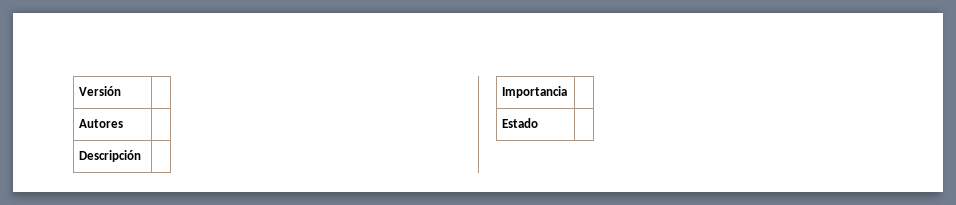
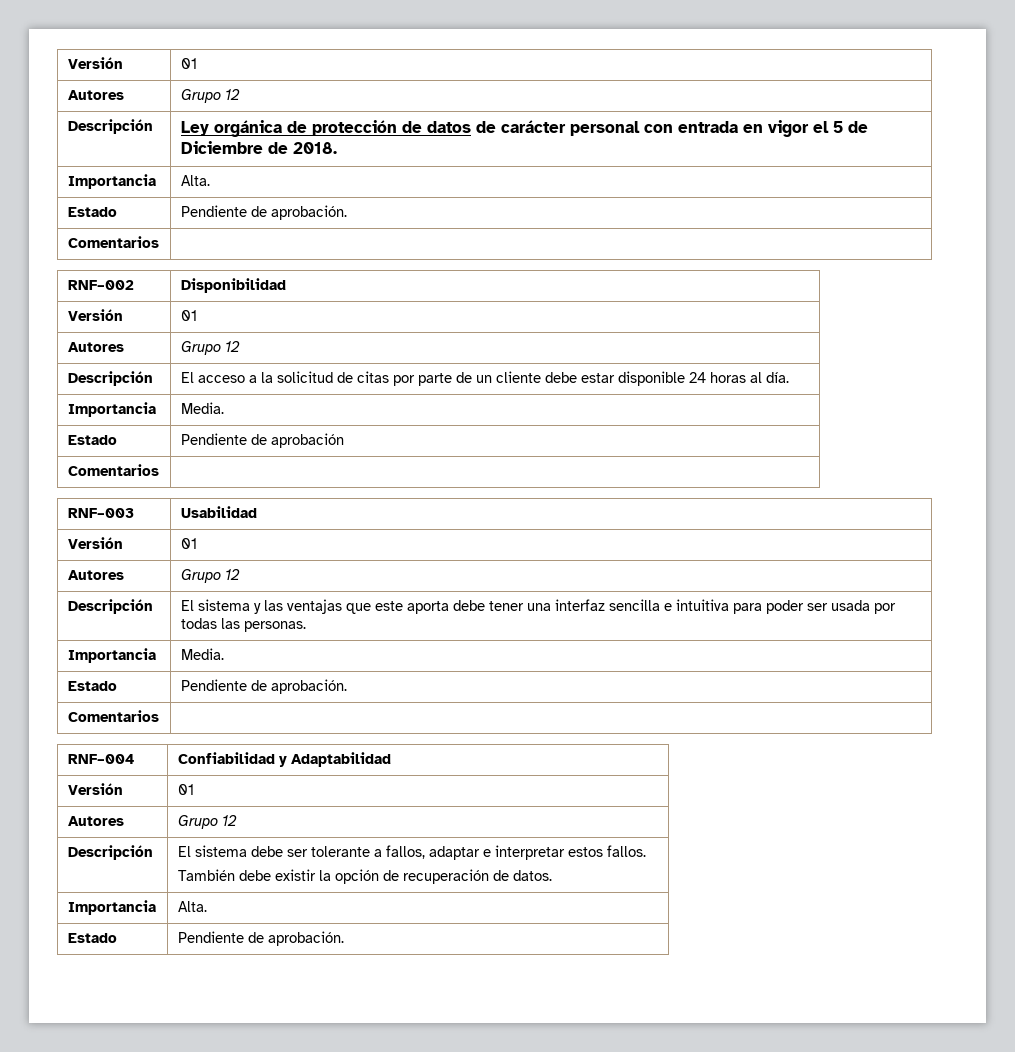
[79,86,122,96] [79,119,124,128] [79,150,142,162] [502,86,568,98] [502,118,539,128] Versión | // Autores | // Descripción | // Importancia | // Estado | -> [67,57,123,69] [180,58,197,69] [67,90,124,100] [180,89,240,103] [67,119,153,134] [180,120,868,137] [180,141,337,154] [67,174,156,189] [180,175,210,186] [67,207,117,217] [180,205,347,220] [67,236,159,248] [67,280,134,290] [180,278,286,293] [67,309,123,321] [180,310,197,321] [67,342,124,352] [180,341,240,355] [67,371,153,386] [180,371,789,386] [67,402,156,417] [180,402,224,414] [67,435,117,445] [180,433,344,448] [67,464,159,476] [67,508,134,518] [180,506,257,518] [67,537,123,549] [180,538,197,549] [67,570,124,580] [180,569,240,583] [67,599,153,614] [180,599,896,614] [180,618,306,632] [67,648,156,663] [180,648,224,660] [67,681,117,691] [180,679,347,694] [67,710,159,722] [67,754,134,764] [177,752,391,767] [67,783,123,795] [177,784,194,795] [67,816,124,826] [177,815,237,829] [67,845,153,860] [177,845,646,860] [177,869,552,884] [67,900,156,915] [177,901,207,912] [67,933,117,943] [177,931,344,946] Versión | 01 // Autores | Grupo 12 // Descripción | Ley orgánica de protección de datos de carácter personal con entrada en vigor el 5 de Diciembre de 2018. // Importancia | Alta. // Estado | Pendiente de aprobación. // Comentarios | // RNF–002 | Disponibilidad // Versión | 01 // Autores | Grupo 12 // Descripción | El acceso a la solicitud de citas por parte de un cliente debe estar disponible 24 horas al día. // Importancia | Media. // Estado | Pendiente de aprobación // Comentarios | // RNF–003 | Usabilidad // Versión | 01 // Autores | Grupo 12 // Descripción | El sistema y las ventajas que este aporta debe tener una interfaz sencilla e intuitiva para poder ser usada por todas las personas. // Importancia | Media. // Estado | Pendiente de aprobación. // Comentarios | // RNF–004 | Confiabilidad y Adaptabilidad // Versión | 01 // Autores | Grupo 12 // Descripción | El sistema debe ser tolerante a fallos, adaptar e interpretar estos fallos. // También debe existir la opción de recuperación de datos. // Importancia | Alta. // Estado | Pendiente de aprobación.

